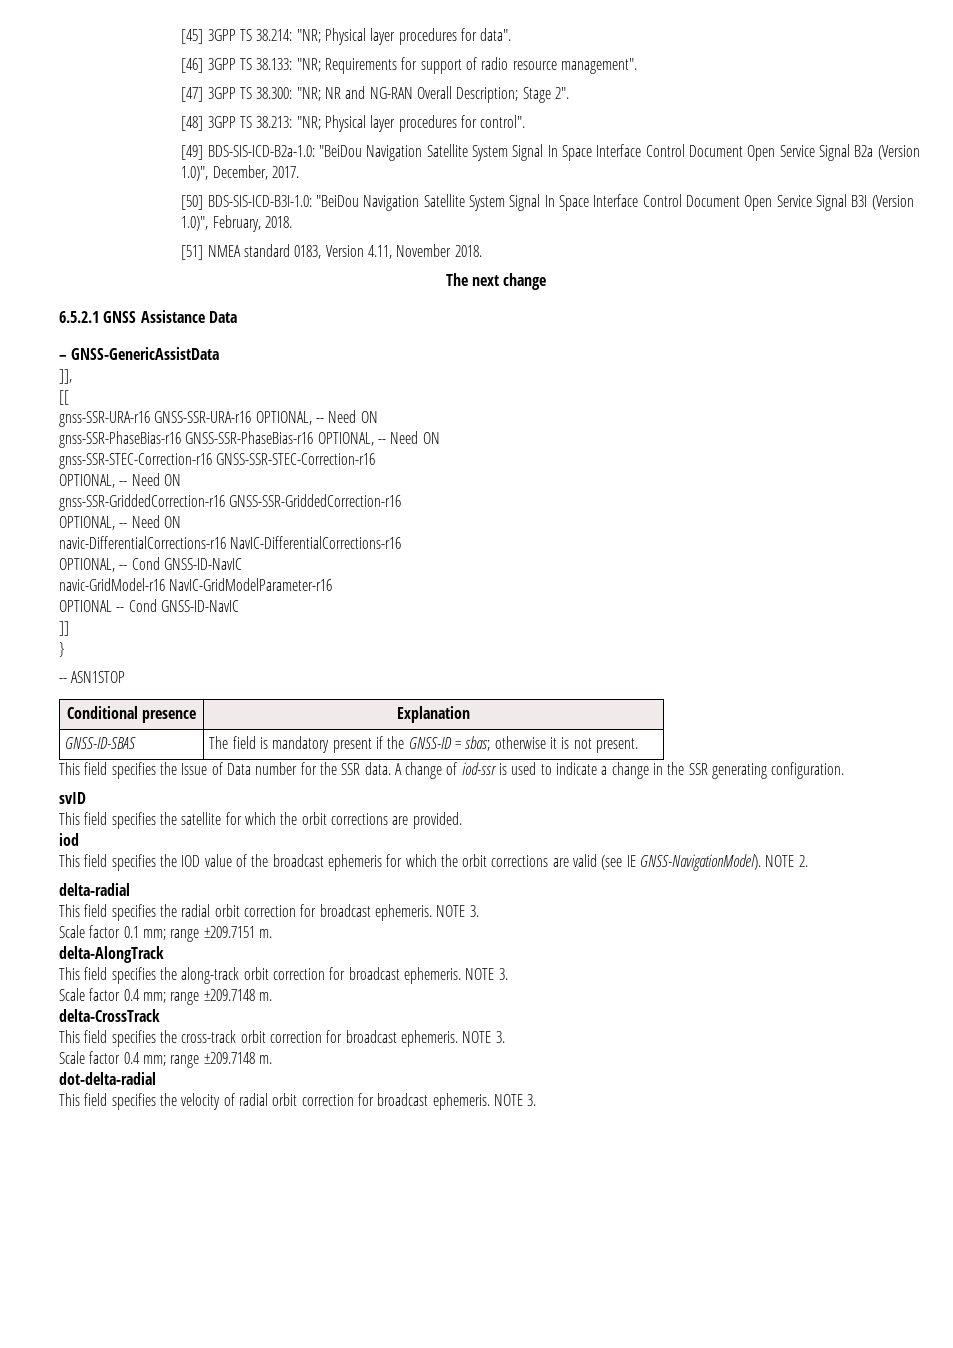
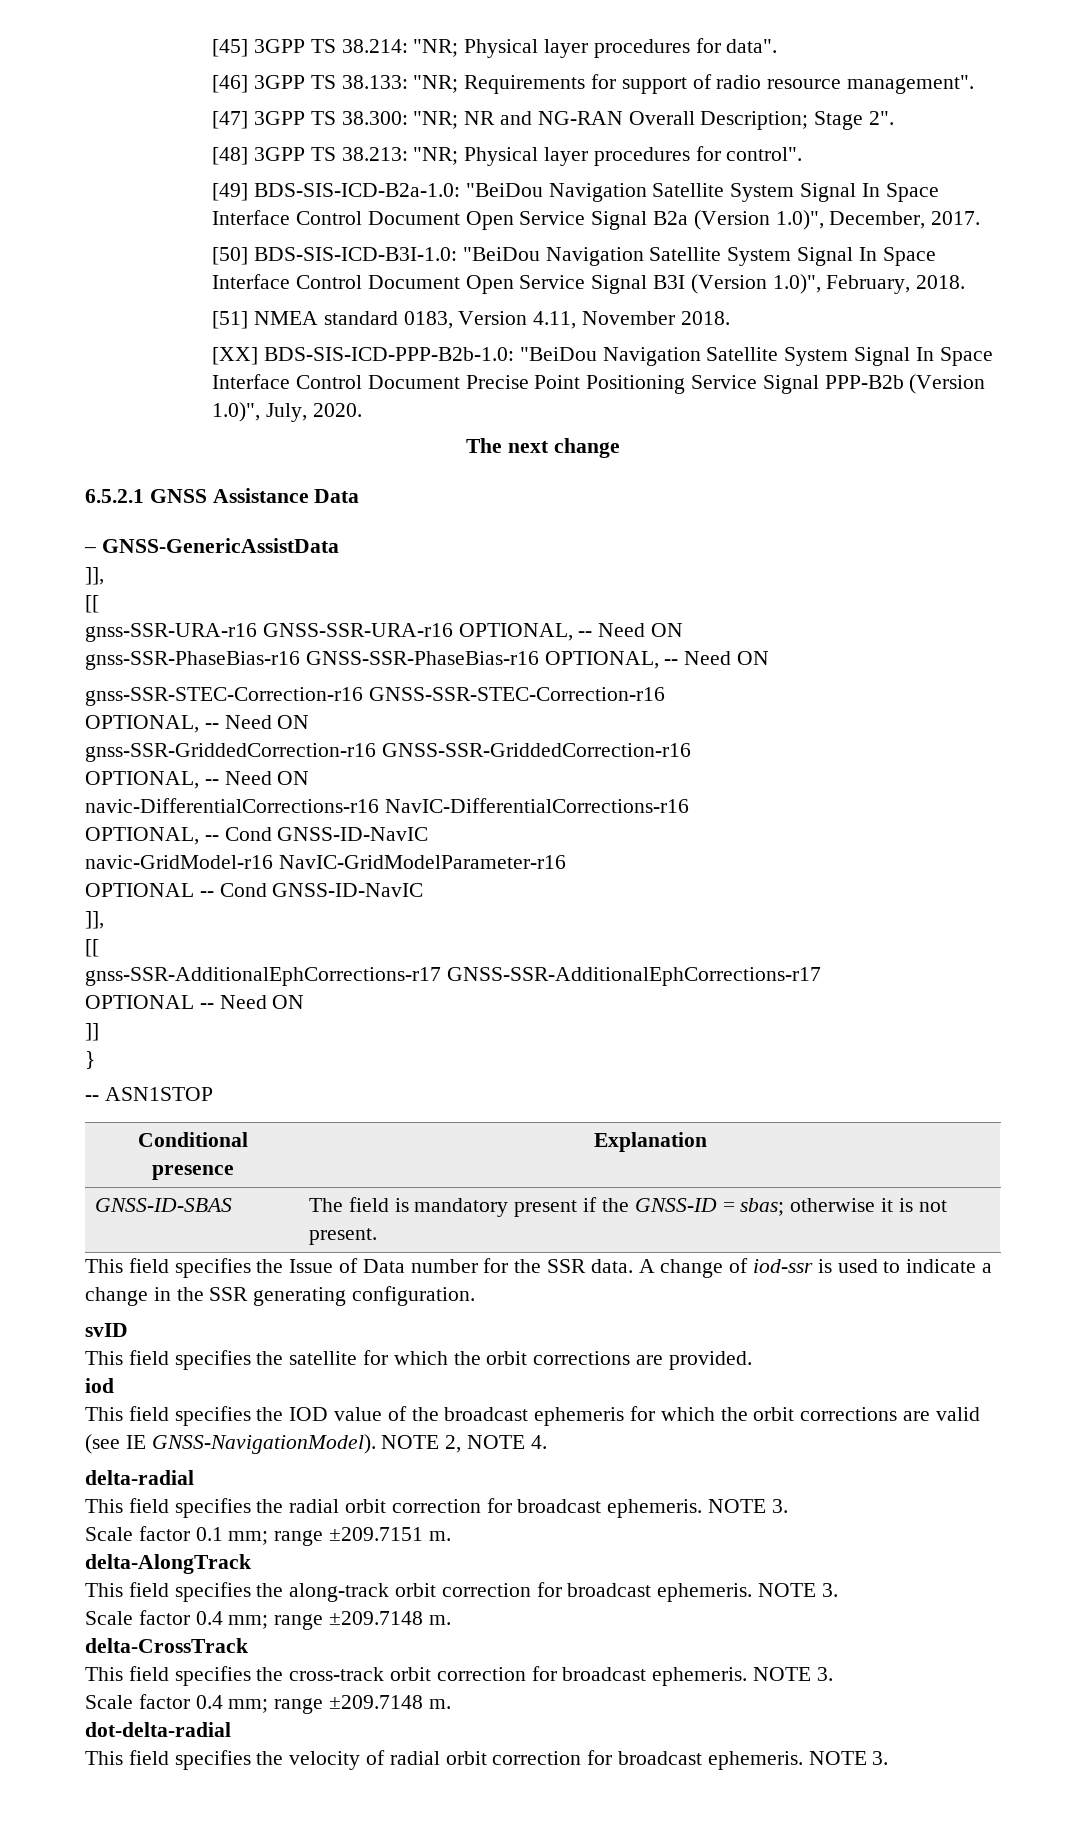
(482, 251) none -> [212,347,993,366] [212,374,986,394] [212,402,362,422] // [XX] BDS-SIS-ICD-PPP-B2b-1.0: "BeiDou Navigation Satellite System Signal In Space Interface Control Document Precise Point Positioning Service Signal PPP-B2b (Version 1.0)", July, 2020.
(239, 606) none -> [85,911,104,929] [85,939,99,957] [85,967,821,986] [85,995,305,1009] // ]], // [[ // gnss-SSR-AdditionalEphCorrections-r17 GNSS-SSR-AdditionalEphCorrections-r17 // OPTIONAL -- Need ON
[798,855,808,867] 2. -> [445,1435,547,1453] 2, NOTE 4.

